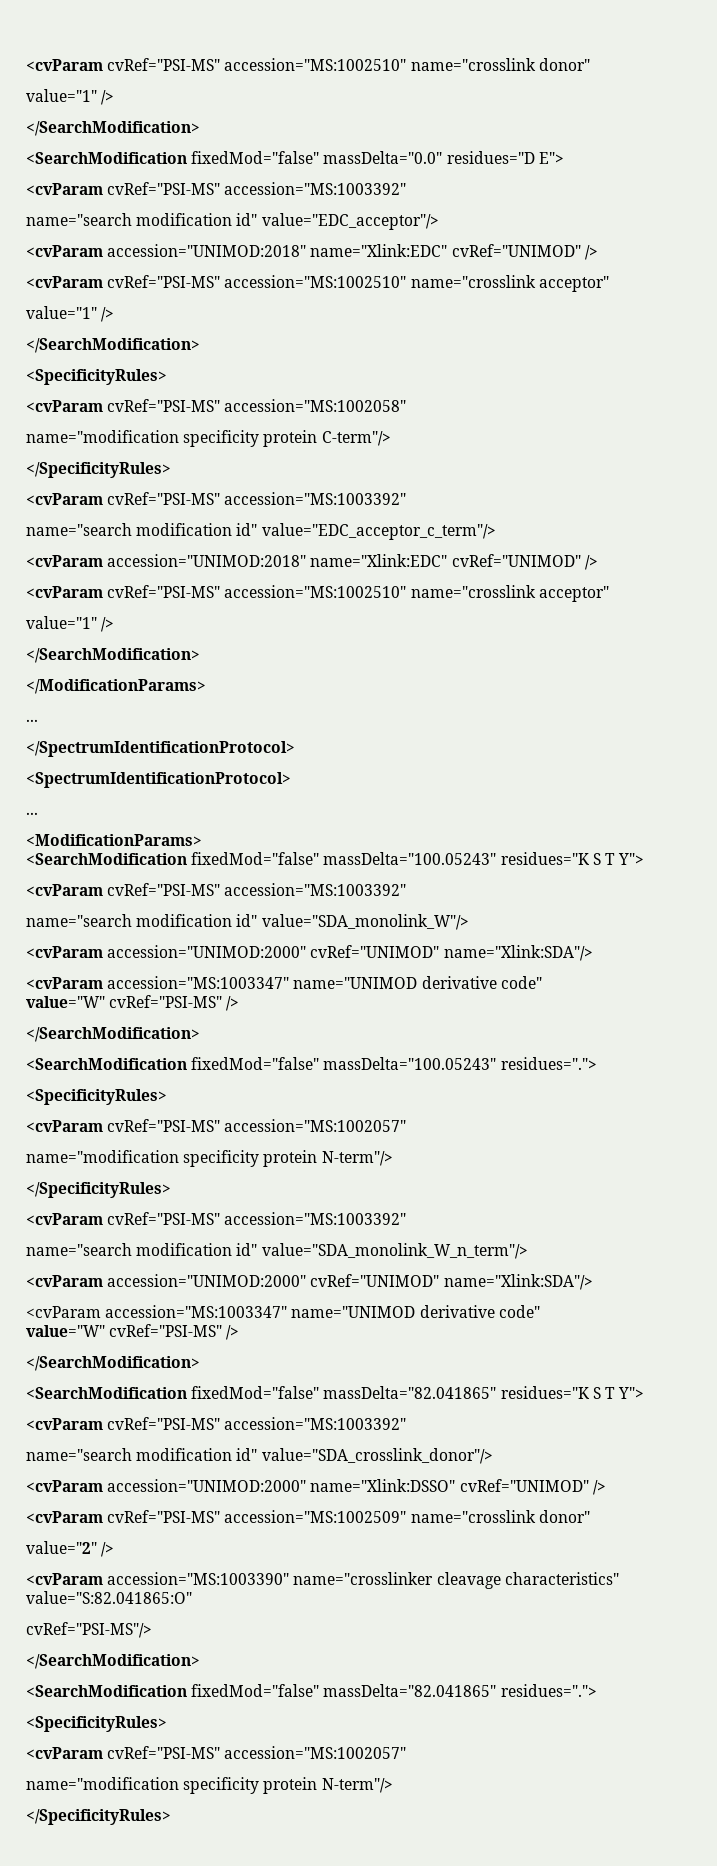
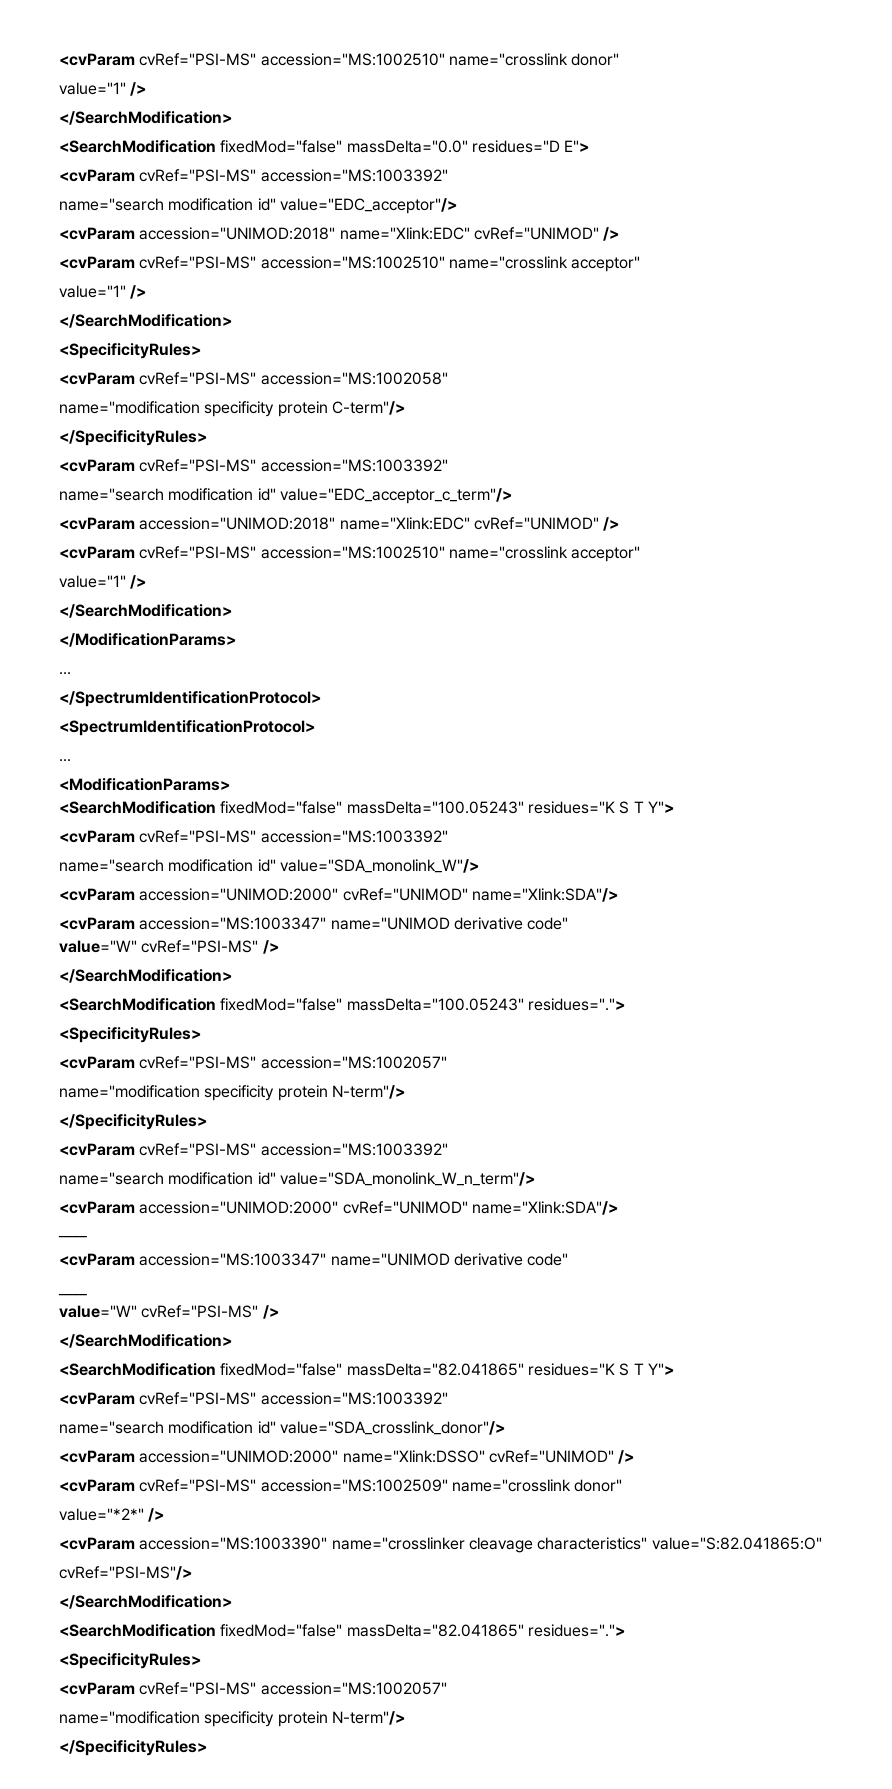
[26,1305,540,1318] // <cvParam accession="MS:1003347" name="UNIMOD derivative code" -> [58,1236,87,1238] [59,1253,569,1266] [58,1294,87,1296] // ____ // <cvParam accession="MS:1003347" name="UNIMOD derivative code" // ____
[26,1541,97,1554] value="2" -> [59,1508,144,1521] value="*2*"

